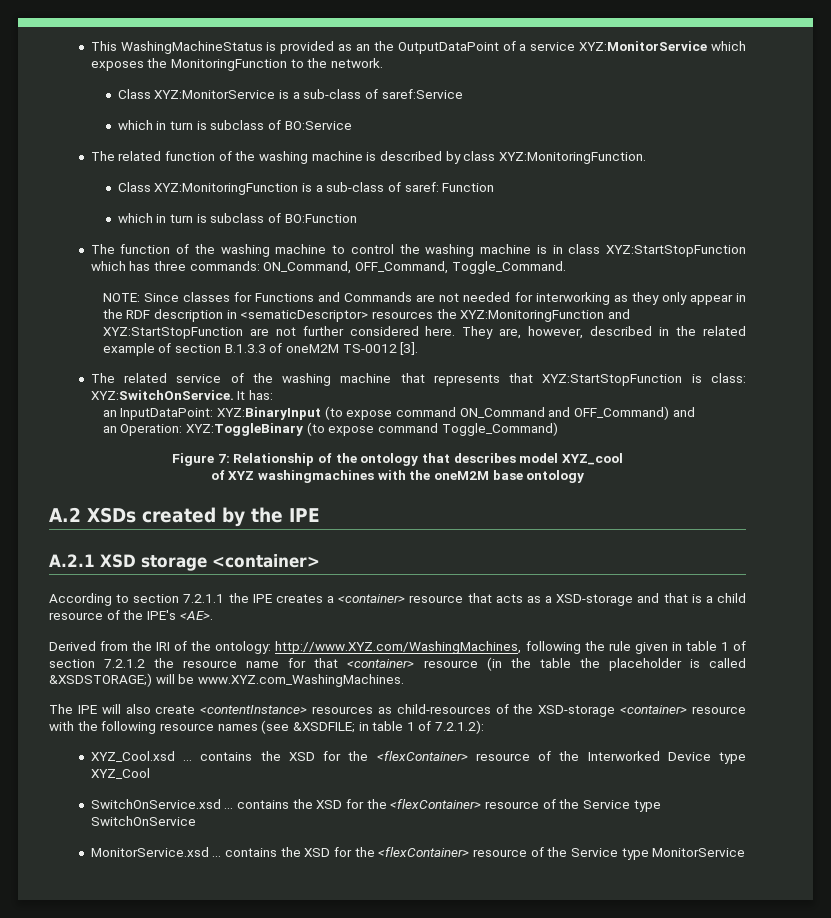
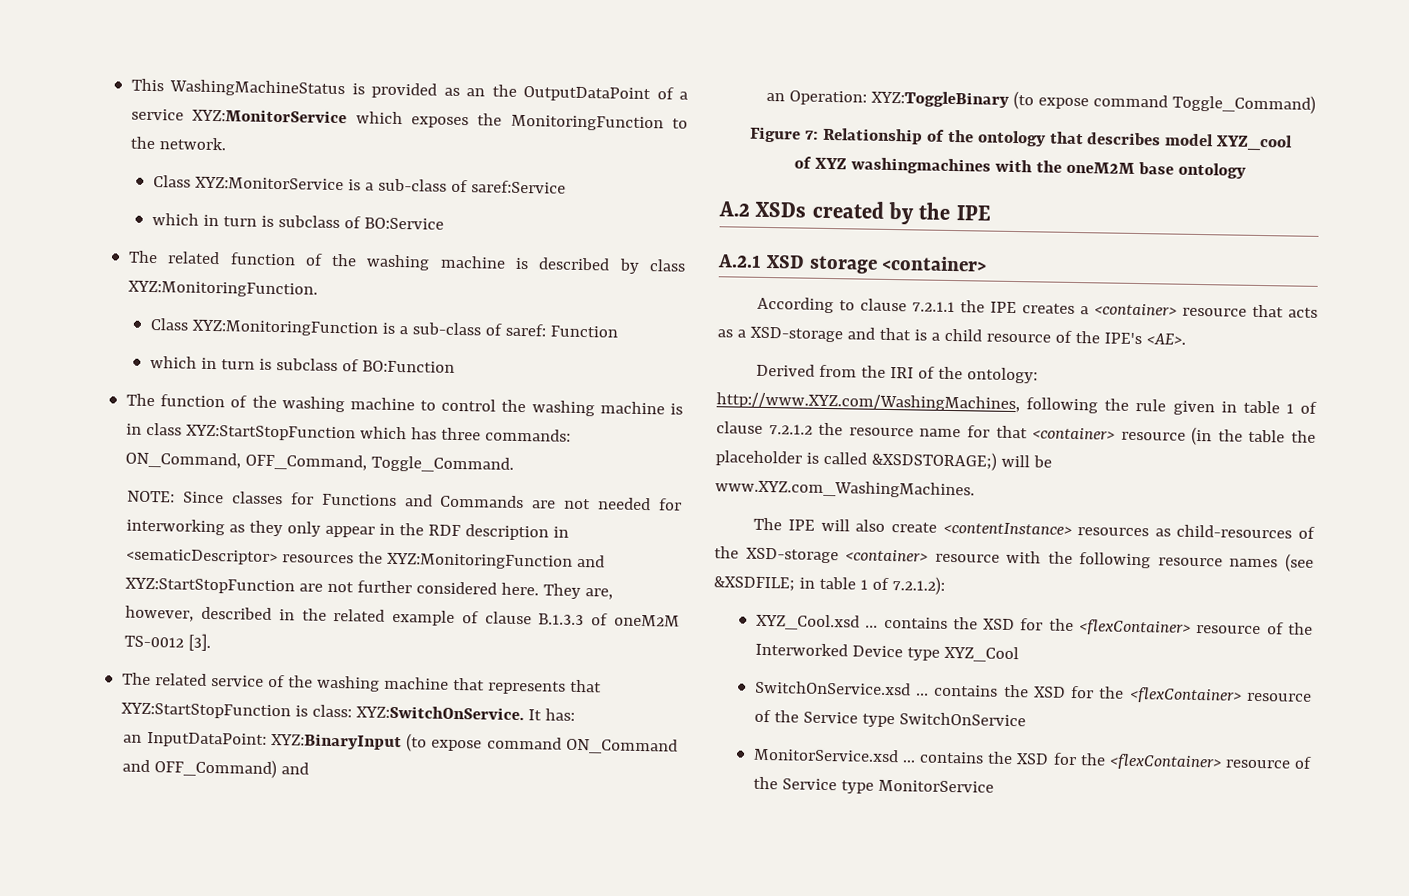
[175,344,222,353] section -> [484,611,532,625] clause
[133,594,180,603] section -> [860,298,908,312] clause
[49,659,95,668] section -> [716,421,763,434] clause

